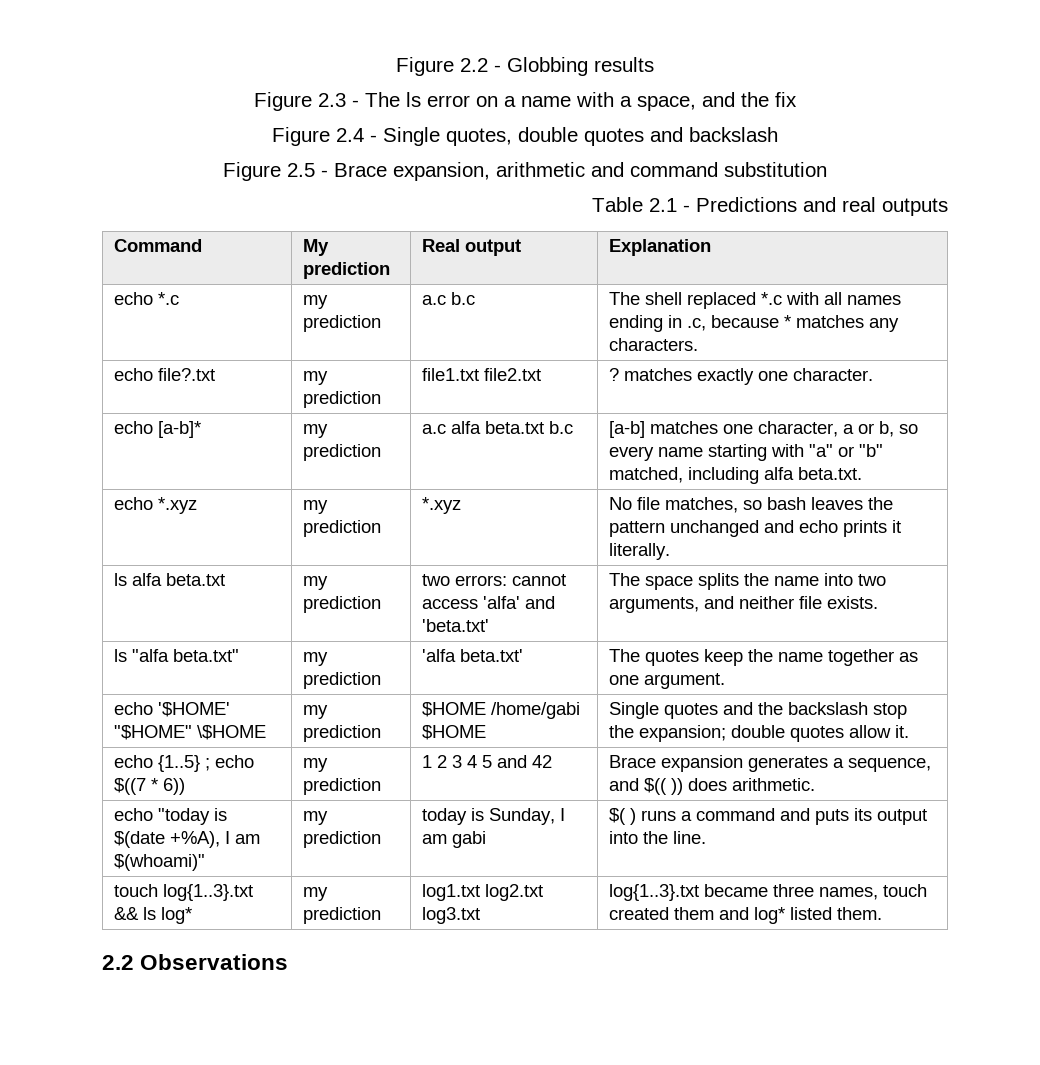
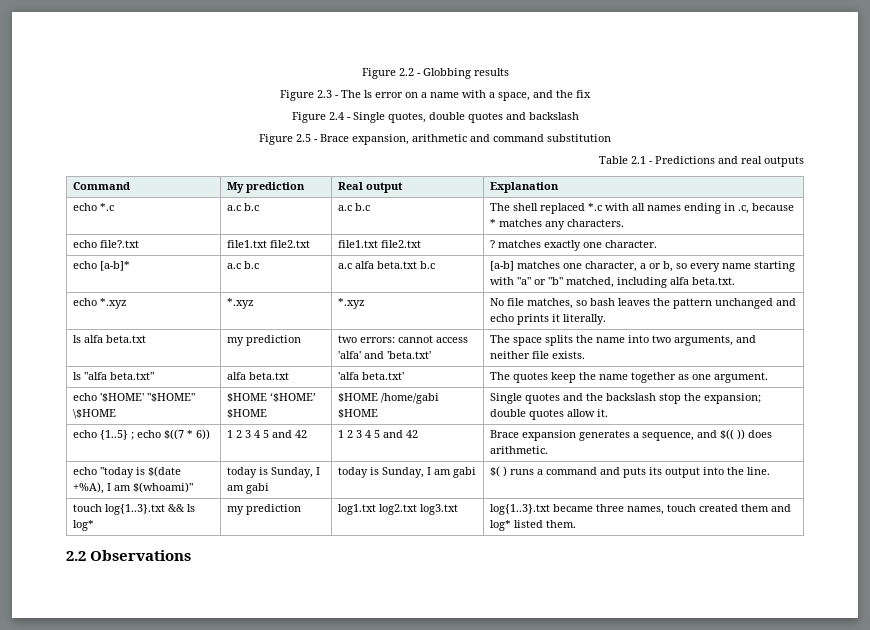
[302,295,328,309] [302,315,381,332] my prediction -> [227,203,260,211] a.c b.c
[302,371,328,385] [302,391,381,408] my prediction -> [227,240,311,248] file1.txt file2.txt
[302,424,328,438] [302,444,381,461] my prediction -> [227,261,260,269] a.c b.c
[302,500,328,514] [302,520,381,537] my prediction -> [227,298,255,309] *.xyz
[302,652,328,666] [302,672,381,689] my prediction -> [227,372,290,380] alfa beta.txt
[302,705,328,719] [302,725,381,742] my prediction -> [227,392,317,402] [227,409,268,418] $HOME ‘$HOME’ $HOME
[302,758,328,772] [302,778,381,795] my prediction -> [227,430,308,438] 1 2 3 4 5 and 42
[302,811,328,825] [302,831,381,848] my prediction -> [227,467,321,478] [227,483,270,494] today is Sunday, I am gabi

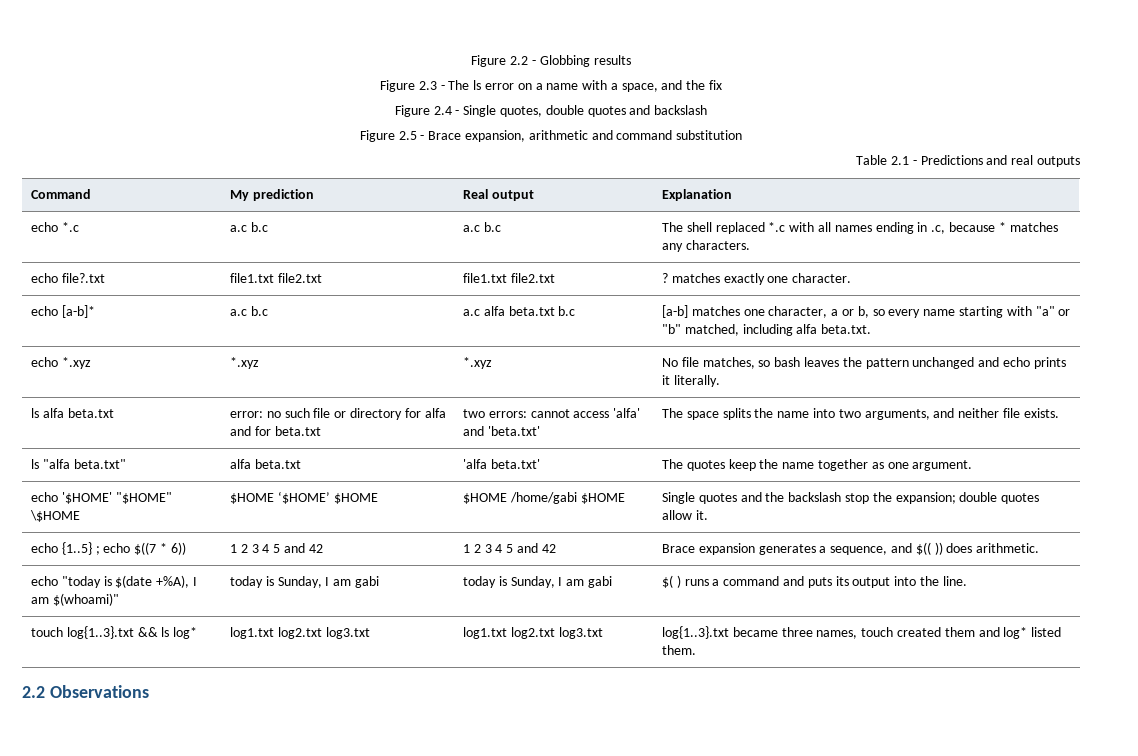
[227,335,302,346] my prediction -> [230,408,446,420] [230,426,321,436] error: no such file or directory for alfa and for beta.txt
[227,504,302,515] my prediction -> [230,627,370,639] log1.txt log2.txt log3.txt

